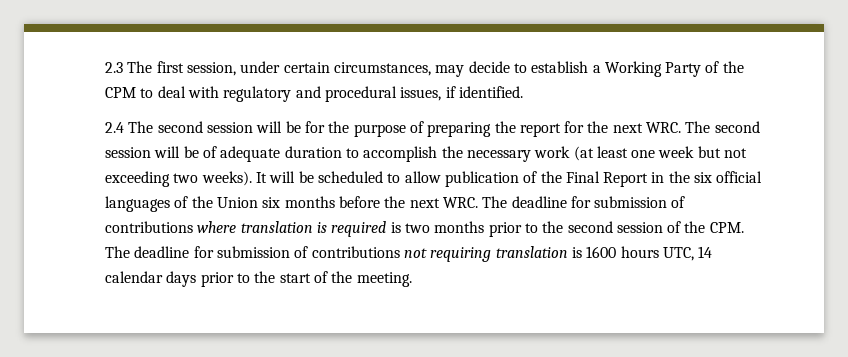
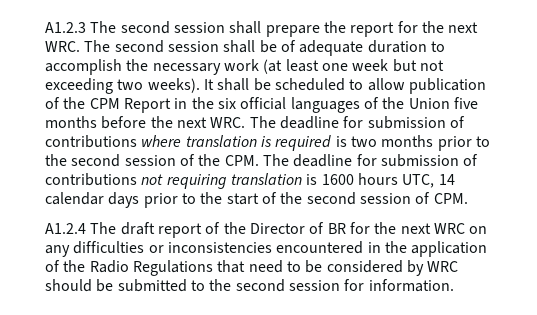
[105,61,744,77] [105,86,523,102] [105,121,492,137] 2.3 The first session, under certain circumstances, may decide to establish a Working Party of the CPM to deal with regulatory and procedural issues, if identified. // 2.4 The second session will be for the purpose of preparing -> [45,21,320,37] A1.2.3 The second session shall prepare
[154,146,181,158] will -> [223,40,256,53] shall
[269,171,296,183] will -> [217,78,250,91] shall
[565,171,600,183] Final -> [89,98,120,109] CPM
[262,197,281,208] six -> [453,97,478,109] five
[356,272,412,287] meeting. -> [306,192,468,205] [45,222,488,238] [45,241,488,257] [45,260,459,276] [45,279,454,292] second session of CPM. // A1.2.4 The draft report of the Director of BR for the next WRC on any difficulties or inconsistencies encountered in the application of the Radio Regulations that need to be considered by WRC should be submitted to the second session for information.

